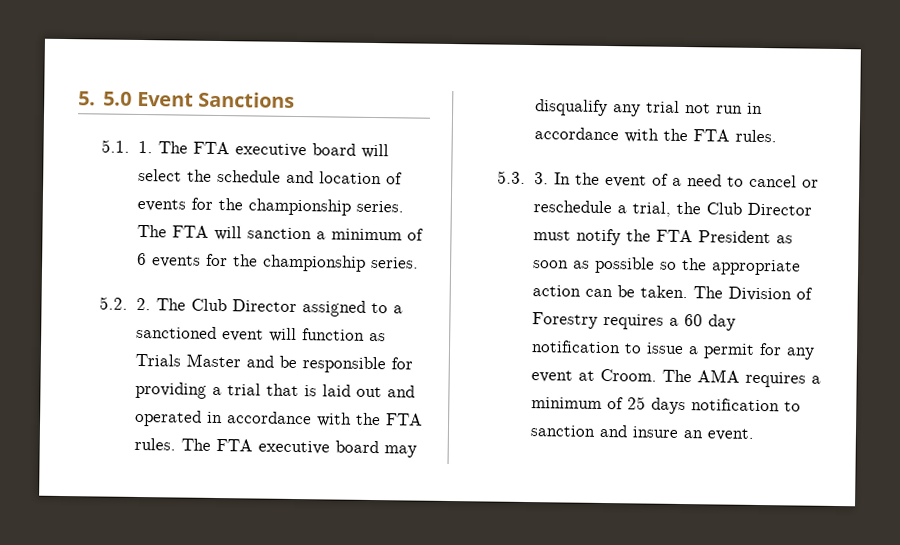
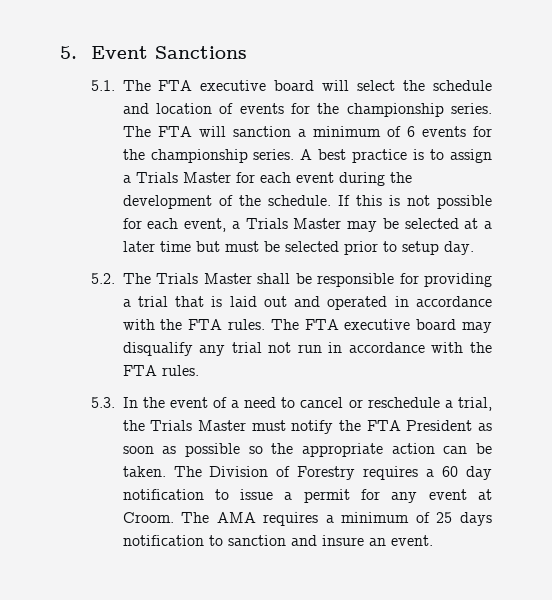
[103,91,133,106] 5.0 -> (77, 52) none
[137,140,153,154] 1. -> (115, 85) none
[99,296,403,317] [135,325,386,343] [134,353,274,368] // 5.2. 2. The Club Director assigned to a sanctioned event will function as Trials Master and -> [300,149,493,163] [122,172,412,186] [122,195,493,209] [122,218,492,232] [122,241,474,255] [90,273,291,284] A best practice is to assign a Trials Master for each event during the development of the schedule. If this is not possible for each event, a Trials Master may be selected at a later time but must be selected prior to setup day. // 5.2. The Trials Master shall
[533,172,549,185] 3. -> (115, 402) none
[705,202,812,216] Club Director -> [150,420,246,431] Trials Master

